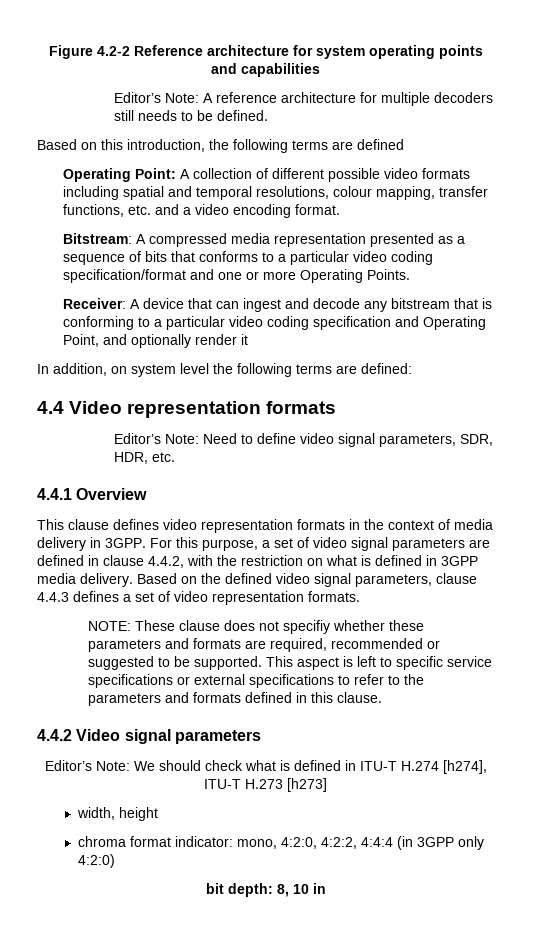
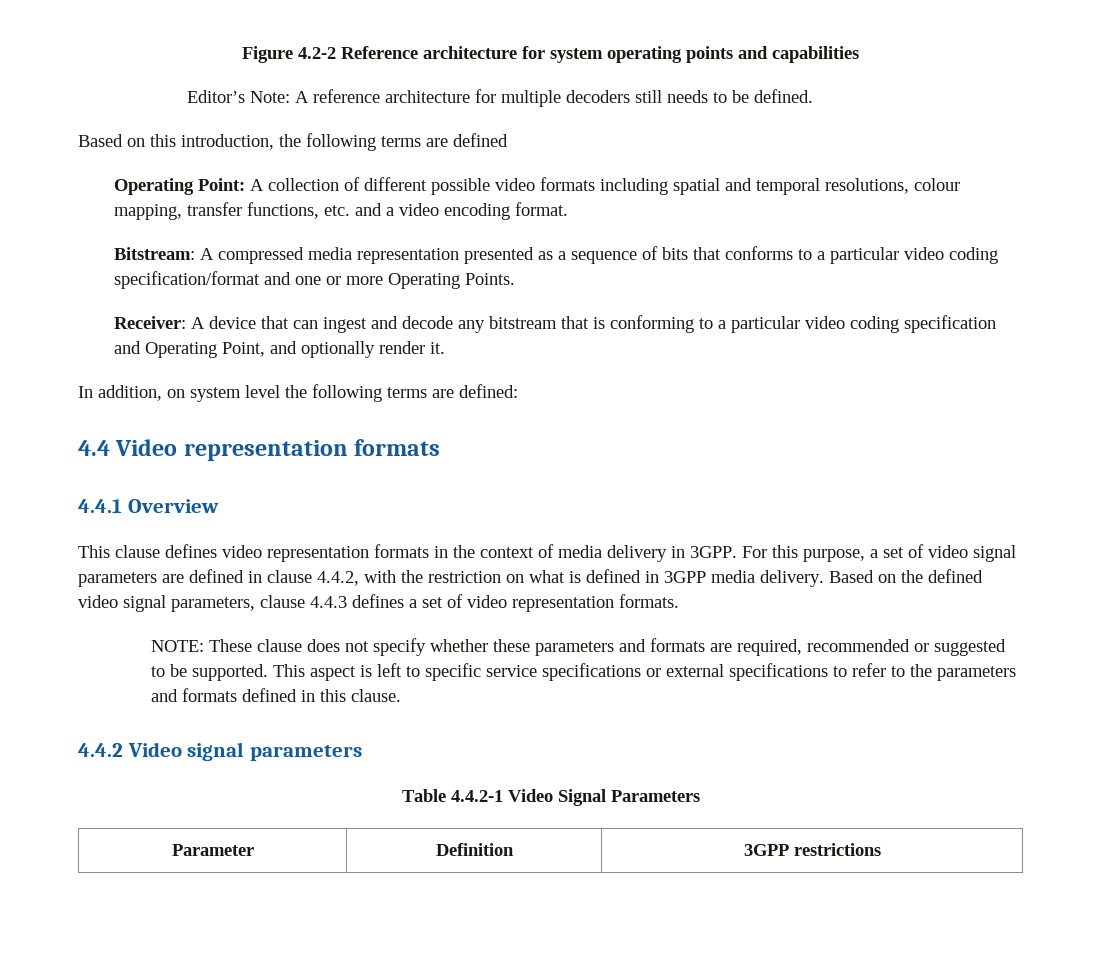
[240,334,248,345] it -> [430,342,446,354] it.
[113,433,493,447] [113,452,175,464] // Editor’s Note: Need to define video signal parameters, SDR, HDR, etc. -> (441, 447) none
[283,620,331,634] specifiy -> [372,638,426,656] specify
[44,760,487,774] [204,778,327,792] [77,807,159,821] [78,836,485,850] [78,854,116,868] [205,883,326,897] Editor’s Note: We should check what is defined in ITU-T H.274 [h274], ITU-T H.273 [h273] // width, height // chroma format indicator: mono, 4:2:0, 4:2:2, 4:4:4 (in 3GPP only 4:2:0) // bit depth: 8, 10 in -> [401,789,700,806] [171,844,254,856] [435,843,514,856] [743,843,881,856] Table 4.4.2-1 Video Signal Parameters // Parameter | Definition | 3GPP restrictions

